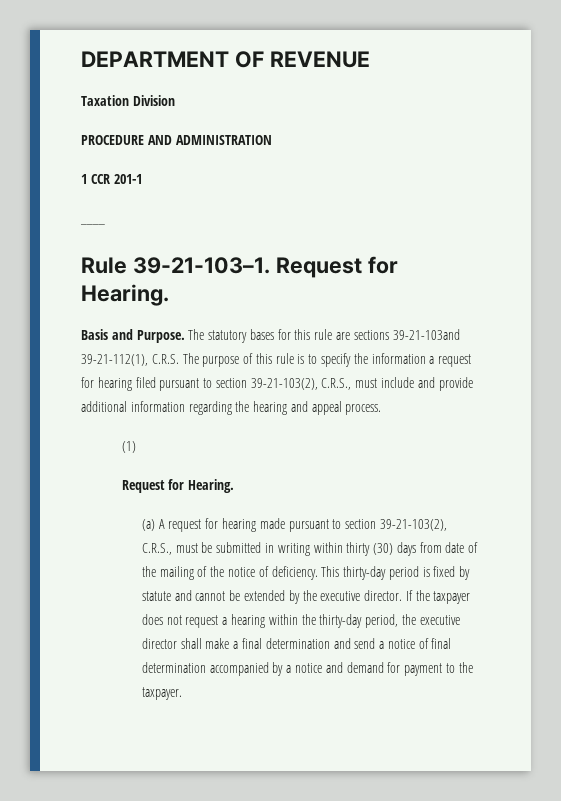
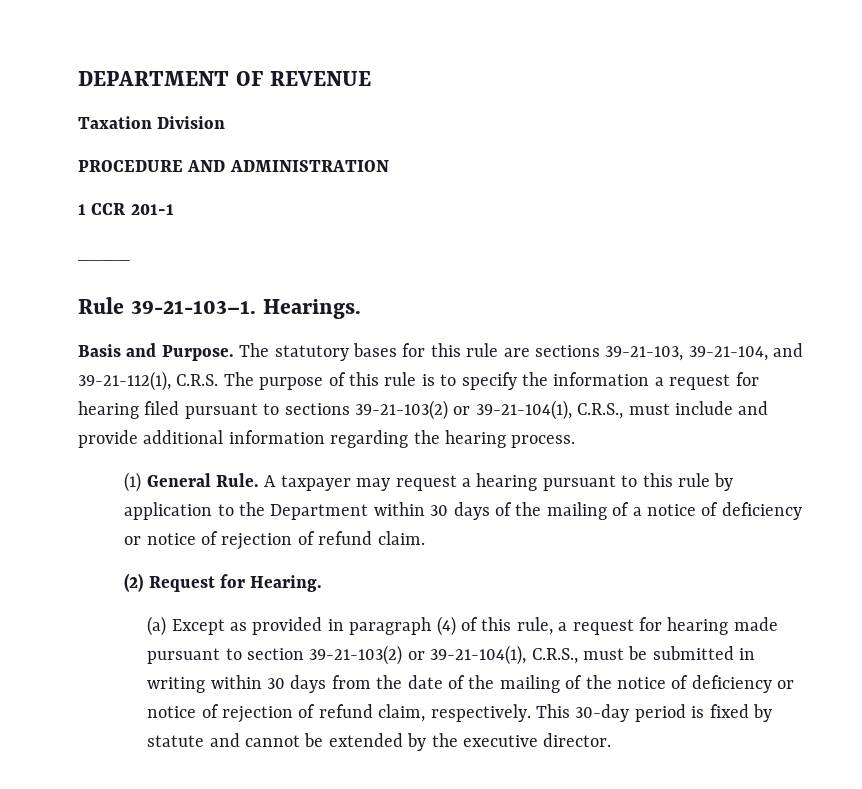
[275,256,398,278] [81,284,169,306] Request for Hearing. -> [262,299,361,319] Hearings.
[392,329,460,340] 39-21-103and -> [605,343,804,361] 39-21-103, 39-21-104, and
[215,378,318,390] section 39-21-103(2), -> [284,400,572,420] sections 39-21-103(2) or 39-21-104(1),
[290,401,342,415] and appeal -> (506, 439) none
[121,479,235,493] [141,519,165,531] // Request for Hearing. // (a) A -> [146,473,734,491] [124,502,802,520] [124,531,425,550] [124,573,323,592] [147,616,568,636] General Rule. A taxpayer may request a hearing pursuant to this rule by application to the Department within 30 days of the mailing of a notice of deficiency or notice of rejection of refund claim. // (2) Request for Hearing. // (a) Except as provided in paragraph (4) of this rule, a
[379,519,447,531] 39-21-103(2), -> [309,645,527,665] 39-21-103(2) or 39-21-104(1),
[346,542,394,556] thirty (30) -> [266,678,285,689] 30
(442, 547) none -> [376,675,403,689] the
[271,566,387,580] deficiency. This thirty-day -> [691,675,795,693] [147,704,630,723] deficiency or notice of rejection of refund claim, respectively. This 30-day
[405,590,471,604] [141,614,460,628] [141,638,452,649] [141,662,473,676] [141,687,182,700] If the taxpayer does not request a hearing within the thirty-day period, the executive director shall make a final determination and send a notice of final determination accompanied by a notice and demand for payment to the taxpayer. -> (612, 740) none

